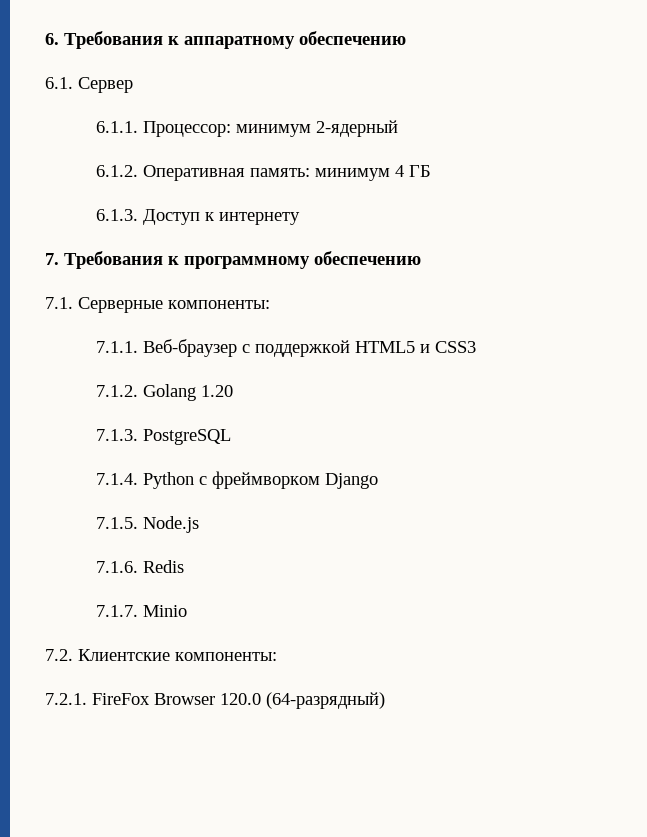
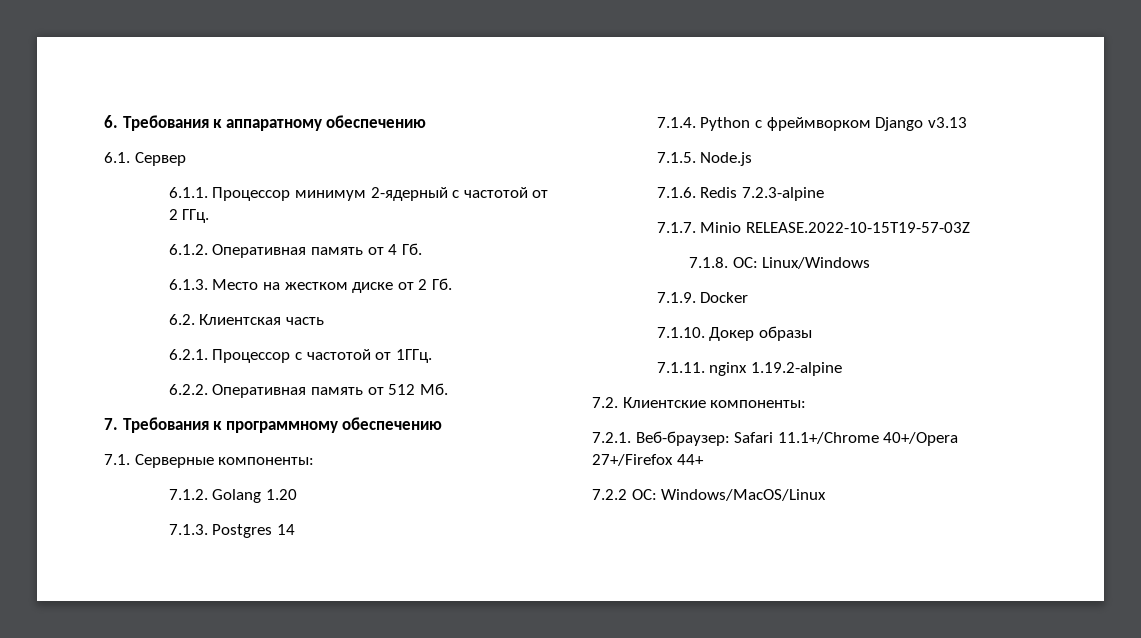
[142,121,231,137] Процессор: -> [212,187,291,201] Процессор
[95,165,431,181] [95,209,300,225] // 6.1.2. Оперативная память: минимум 4 ГБ // 6.1.3. Доступ к интернету -> [452,187,549,198] [168,209,210,223] [168,243,422,258] [168,278,452,293] [168,314,325,325] [168,349,432,363] [168,383,448,398] с частотой от 2 ГГц. // 6.1.2. Оперативная память от 4 Гб. // 6.1.3. Место на жестком диске от 2 Гб. // 6.2. Клиентская часть // 6.2.1. Процессор с частотой от 1ГГц. // 6.2.2. Оперативная память от 512 Мб.
[95,339,476,357] // 7.1.1. Веб-браузер с поддержкой HTML5 и CSS3 -> (315, 461) none
[142,429,231,445] PostgreSQL -> [212,524,296,538] Postgres 14
(378, 481) none -> [927,117,967,128] v3.13
(184, 566) none -> [742,187,825,201] 7.2.3-alpine
[45,649,277,661] [45,692,385,709] // 7.2. Клиентские компоненты: // 7.2.1. FireFox Browser 120.0 (64-разрядный) -> [746,222,971,233] [689,257,871,269] [656,292,749,303] [656,326,813,341] [656,362,843,376] [592,397,807,408] [592,431,959,446] [592,454,704,466] [592,489,827,501] RELEASE.2022-10-15T19-57-03Z // 7.1.8. ОС: Linux/Windows // 7.1.9. Docker // 7.1.10. Докер образы // 7.1.11. nginx 1.19.2-alpine // 7.2. Клиентские компоненты: // 7.2.1. Веб-браузер: Safari 11.1+/Chrome 40+/Opera 27+/Firefox 44+ // 7.2.2 ОС: Windows/MacOS/Linux

